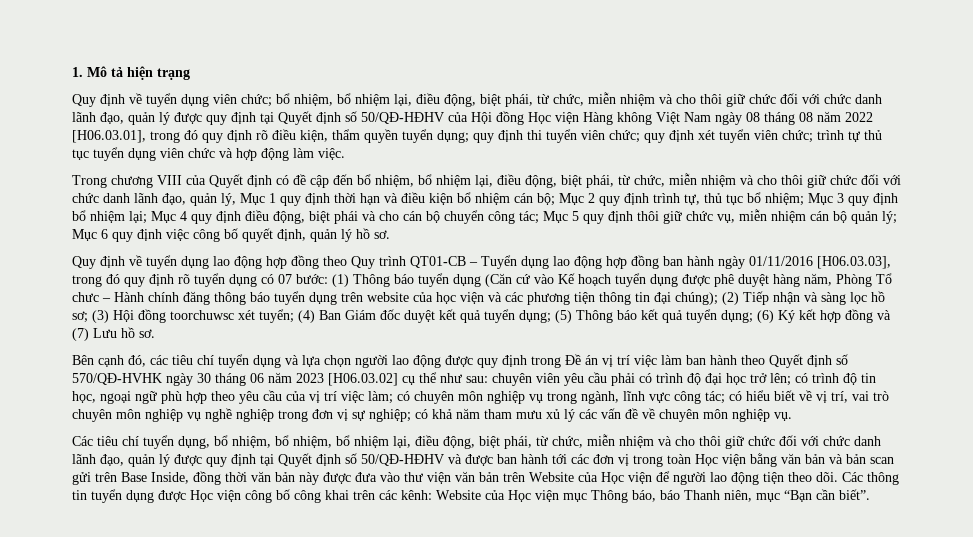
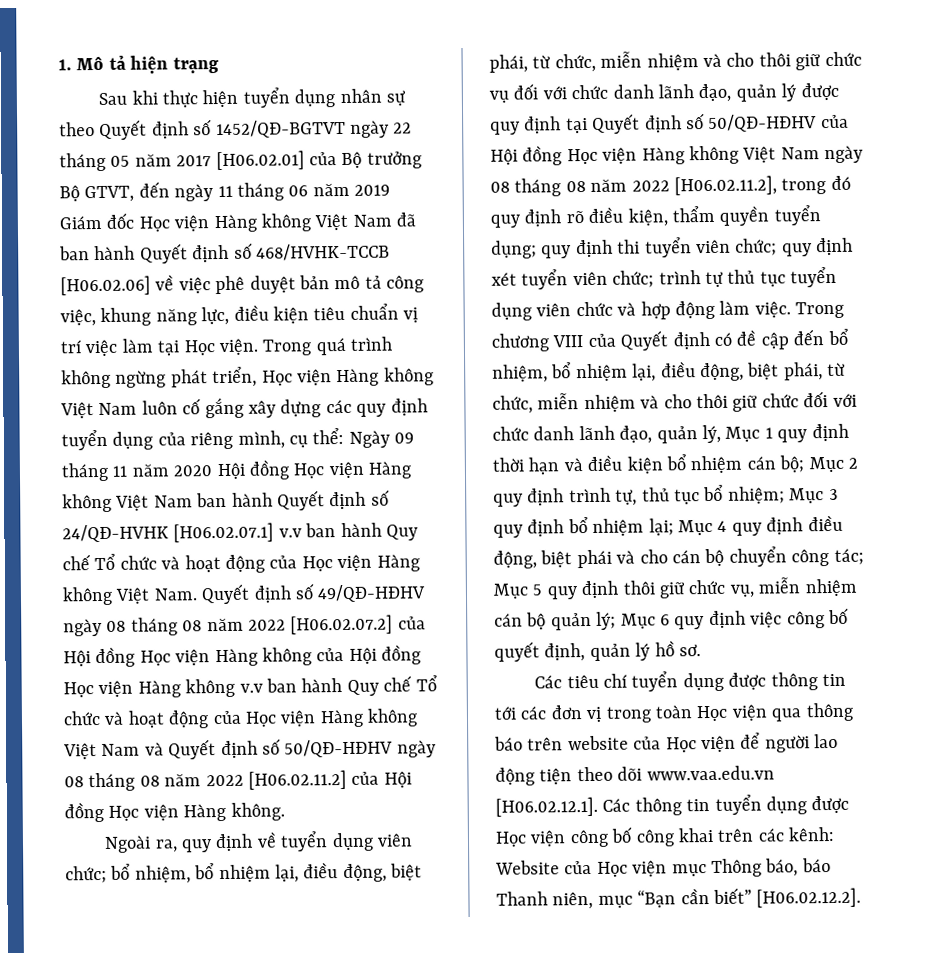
[72,94,96,107] Quy -> [98,87,407,108] [59,119,413,140] [59,150,422,172] [59,181,391,203] [59,212,417,233] [59,242,390,264] [60,274,425,296] [60,303,419,327] [60,336,393,357] [61,366,434,389] [60,397,428,419] [61,427,415,451] [61,459,413,482] [62,489,390,513] [62,522,418,543] [62,553,420,573] [62,583,427,606] [63,614,426,637] [63,644,422,668] [63,675,437,698] [63,708,419,729] [63,738,436,760] [64,769,412,792] [64,801,285,823] [104,835,213,853] Sau khi thực hiện tuyển dụng nhân sự theo Quyết định số 1452/QĐ-BGTVT ngày 22 tháng 05 năm 2017 [H06.02.01] của Bộ trưởng Bộ GTVT, đến ngày 11 tháng 06 năm 2019 Giám đốc Học viện Hàng không Việt Nam đã ban hành Quyết định số 468/HVHK-TCCB [H06.02.06] về việc phê duyệt bản mô tả công việc, khung năng lực, điều kiện tiêu chuẩn vị trí việc làm tại Học viện. Trong quá trình không ngừng phát triển, Học viện Hàng không Việt Nam luôn cố gắng xây dựng các quy định tuyển dụng của riêng mình, cụ thể: Ngày 09 tháng 11 năm 2020 Hội đồng Học viện Hàng không Việt Nam ban hành Quyết định số 24/QĐ-HVHK [H06.02.07.1] v.v ban hành Quy chế Tổ chức và hoạt động của Học viện Hàng không Việt Nam. Quyết định số 49/QĐ-HĐHV ngày 08 tháng 08 năm 2022 [H06.02.07.2] của Hội đồng Học viện Hàng không của Hội đồng Học viện Hàng không v.v ban hành Quy chế Tổ chức và hoạt động của Học viện Hàng không Việt Nam và Quyết định số 50/QĐ-HĐHV ngày 08 tháng 08 năm 2022 [H06.02.11.2] của Hội đồng Học viện Hàng không. // Ngoài ra, quy
(776, 99) none -> [489,90,509,103] vụ
[72,130,146,143] [H06.03.01], -> [674,175,777,196] [H06.02.11.2],
(345, 154) // -> (791, 309) none
[72,255,891,269] [72,273,892,287] [72,291,885,305] [72,309,891,323] [72,327,155,341] [72,354,848,368] [72,372,876,386] [72,390,889,404] [72,408,792,422] [72,434,881,449] [72,453,548,467] Quy định về tuyển dụng lao động hợp đồng theo Quy trình QT01-CB – Tuyển dụng lao động hợp đồng ban hành ngày 01/11/2016 [H06.03.03], trong đó quy định rõ tuyển dụng có 07 bước: (1) Thông báo tuyển dụng (Căn cứ vào Kế hoạch tuyển dụng được phê duyệt hàng năm, Phòng Tổ chưc – Hành chính đăng thông báo tuyển dụng trên website của học viện và các phương tiện thông tin đại chúng); (2) Tiếp nhận và sàng lọc hồ sơ; (3) Hội đồng toorchuwsc xét tuyển; (4) Ban Giám đốc duyệt kết quả tuyển dụng; (5) Thông báo kết quả tuyển dụng; (6) Ký kết hợp đồng và (7) Lưu hồ sơ. // Bên cạnh đó, các tiêu chí tuyển dụng và lựa chọn người lao động được quy định trong Đề án vị trí việc làm ban hành theo Quyết định số 570/QĐ-HVHK ngày 30 tháng 06 năm 2023 [H06.03.02] cụ thể như sau: chuyên viên yêu cầu phải có trình độ đại học trở lên; có trình độ tin học, ngoại ngữ phù hợp theo yêu cầu của vị trí việc làm; có chuyên môn nghiệp vụ trong ngành, lĩnh vực công tác; có hiểu biết về vị trí, vai trò chuyên môn nghiệp vụ nghề nghiệp trong đơn vị sự nghiệp; có khả năm tham mưu xủ lý các vấn đề về chuyên môn nghiệp vụ. // Các tiêu chí tuyển dụng, bổ nhiệm, bổ nhiệm, bổ nhiệm lại, điều động, biệt phái, từ chức, miễn nhiệm và cho thôi giữ chức đối với chức danh lãnh đạo, quản lý được quy định tại Quyết định số 50/QĐ-HĐHV và được ban hành -> [534,671,847,692] Các tiêu chí tuyển dụng được thông tin
[750,453,894,467] [72,471,574,485] bằng văn bản và bản scan gửi trên Base Inside, đồng thời văn bản này được đưa vào thư viện văn bản trên Website -> [771,702,854,722] [494,735,629,751] qua thông báo trên website
[816,472,838,482] dõi. -> [617,765,775,781] [495,796,598,817] dõi www.vaa.edu.vn [H06.02.12.1].
[839,489,870,500] biết”. -> [713,887,862,908] biết” [H06.02.12.2].

